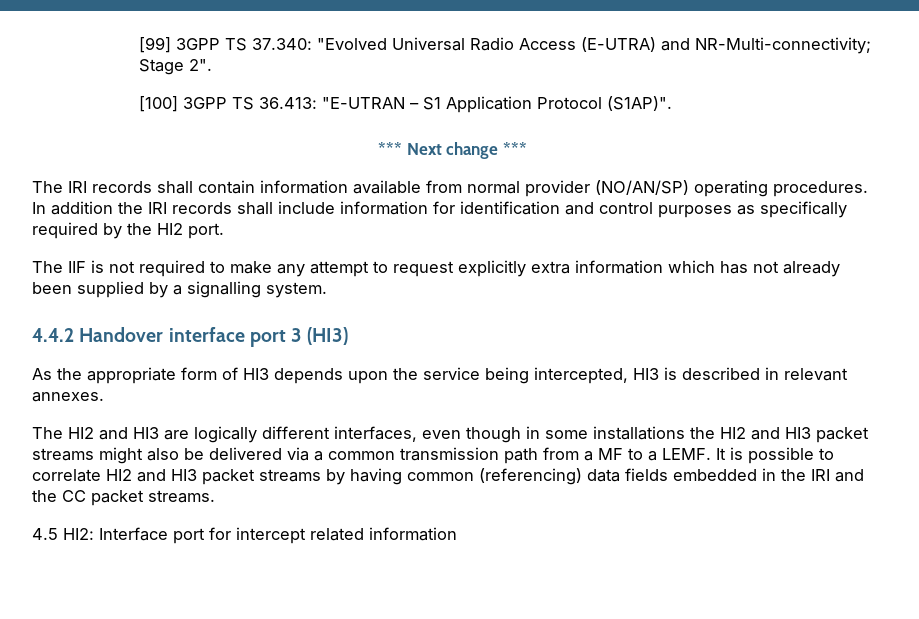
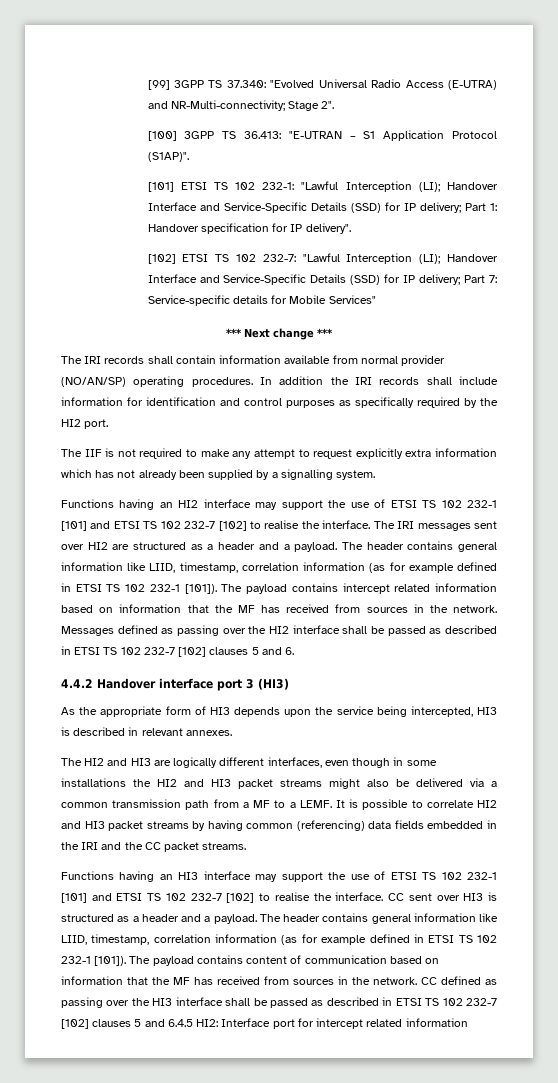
(672, 103) none -> [147,181,498,192] [147,202,497,213] [147,223,351,234] [147,253,498,264] [147,274,498,285] [147,295,376,306] // [101] ETSI TS 102 232-1: "Lawful Interception (LI); Handover Interface and Service-Specific Details (SSD) for IP delivery; Part 1: Handover specification for IP delivery". // [102] ETSI TS 102 232-7: "Lawful Interception (LI); Handover Interface and Service-Specific Details (SSD) for IP delivery; Part 7: Service-specific details for Mobile Services"
(327, 290) none -> [61,499,497,510] [61,520,498,531] [61,541,497,552] [61,562,497,573] [61,583,498,594] [61,604,498,613] [61,625,498,636] [61,646,295,657] // Functions having an HI2 interface may support the use of ETSI TS 102 232-1 [101] and ETSI TS 102 232-7 [102] to realise the interface. The IRI messages sent over HI2 are structured as a header and a payload. The header contains general information like LIID, timestamp, correlation information (as for example defined in ETSI TS 102 232-1 [101]). The payload contains intercept related information based on information that the MF has received from sources in the network. Messages defined as passing over the HI2 interface shall be passed as described in ETSI TS 102 232-7 [102] clauses 5 and 6.
[32,528,58,540] 4.5 -> [61,871,497,882] [61,892,497,903] [61,913,498,924] [61,934,498,945] [61,955,440,966] [61,976,497,985] [61,997,498,1008] [61,1019,193,1029] Functions having an HI3 interface may support the use of ETSI TS 102 232-1 [101] and ETSI TS 102 232-7 [102] to realise the interface. CC sent over HI3 is structured as a header and a payload. The header contains general information like LIID, timestamp, correlation information (as for example defined in ETSI TS 102 232-1 [101]). The payload contains content of communication based on information that the MF has received from sources in the network. CC defined as passing over the HI3 interface shall be passed as described in ETSI TS 102 232-7 [102] clauses 5 and 6.4.5

